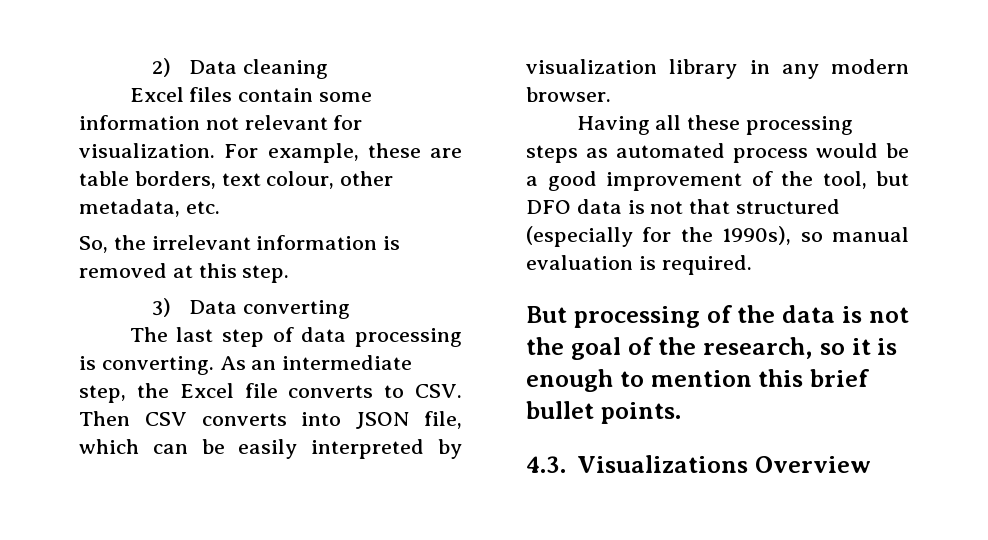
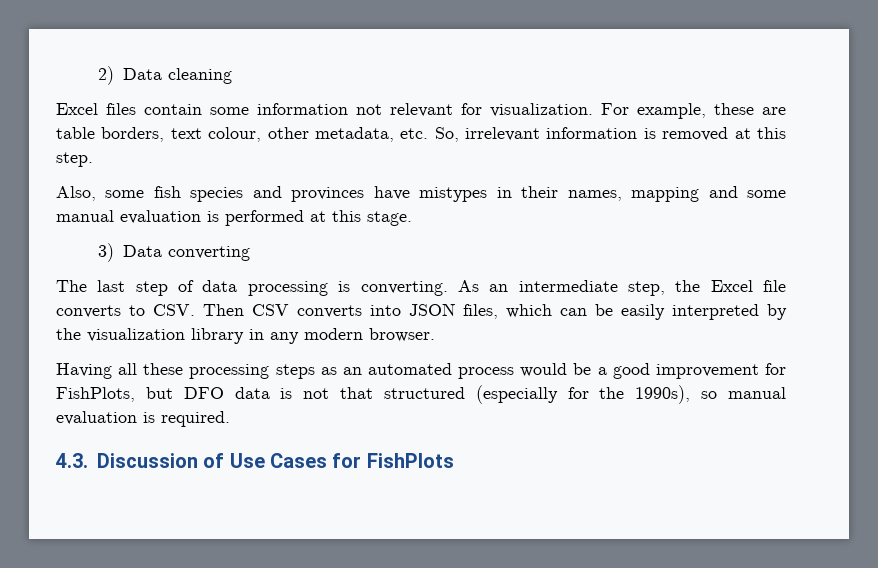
[79,235,146,253] // So, the -> [434,127,459,142] So,
(290, 274) none -> [56,186,786,202] [56,210,412,226] // Also, some fish species and provinces have mistypes in their names, mapping and some manual evaluation is performed at this stage.
[424,411,463,429] file, -> [463,304,499,319] files,
(462, 449) none -> [56,328,81,340] the
(608, 153) none -> [342,367,362,375] an
[751,171,867,189] of the tool, -> [765,363,786,375] [56,387,135,402] for FishPlots,
[526,305,909,328] [526,337,898,360] [526,369,869,392] [526,401,681,424] [526,455,871,473] But processing of the data is not the goal of the research, so it is enough to mention this brief bullet points. // 4.3. Visualizations Overview -> [56,453,454,468] 4.3. Discussion of Use Cases for FishPlots

